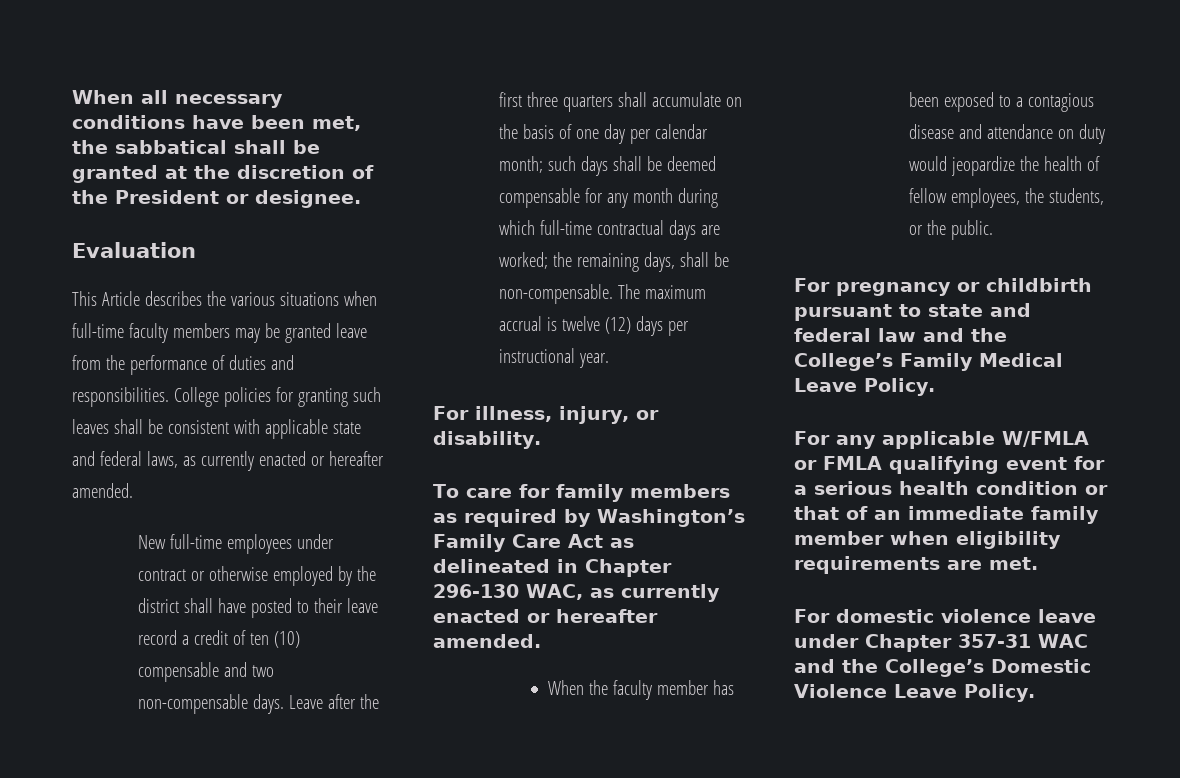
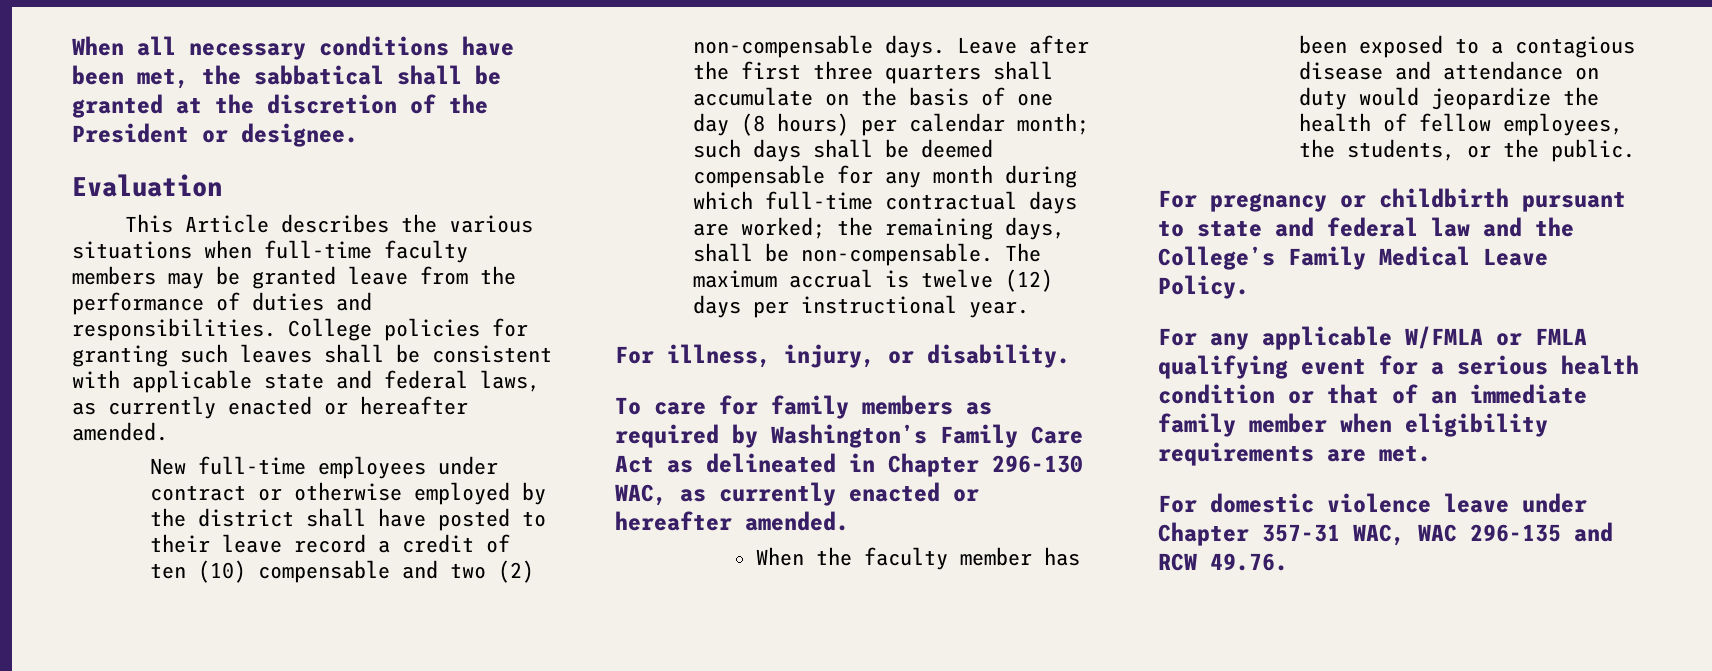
(275, 671) none -> [498,560,535,583] (2)
(626, 134) none -> [741,113,850,136] (8 hours)
[1038,634,1088,648] [794,659,1091,677] [794,684,1035,702] WAC and the College’s Domestic Violence Leave Policy. -> [1353,522,1613,546] [1158,553,1288,571] WAC, WAC 296-135 and RCW 49.76.

